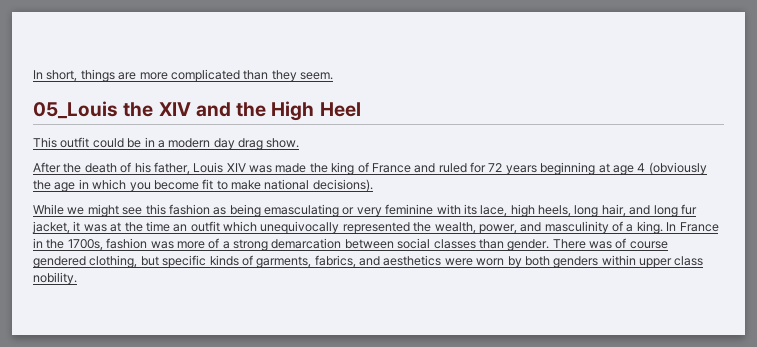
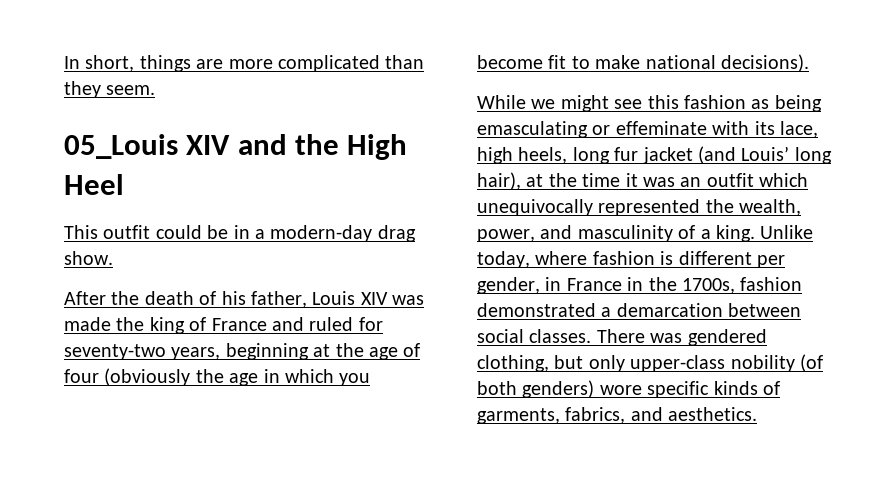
[123,102,154,117] the -> (178, 146) none
[168,138,235,150] modern day -> [270,225,373,242] modern-day
[488,162,646,175] 72 years beginning at age 4 -> [64,343,421,360] [64,369,99,383] seventy-two years, beginning at the age of four
[356,204,434,217] very feminine -> [615,121,707,135] effeminate
[601,204,697,217] [32,221,107,234] hair, and long fur jacket, it was -> [614,146,832,164] [477,172,521,190] fur jacket (and Louis’ long hair),
(170, 226) none -> [625,173,675,187] it was
[666,222,677,231] In -> [760,225,814,239] [477,251,785,268] [477,277,562,294] Unlike today, where fashion is different per gender, in
[150,238,668,251] [33,255,159,268] was more of a strong demarcation between social classes than gender. There was of course gendered clothing, but -> [477,303,802,317] [477,329,767,346] [477,354,823,372] [477,380,642,398] demonstrated a demarcation between social classes. There was gendered clothing, but only upper-class nobility (of both genders) wore
[383,255,704,268] [33,272,77,285] aesthetics were worn by both genders within upper class nobility. -> [668,407,758,421] aesthetics.

